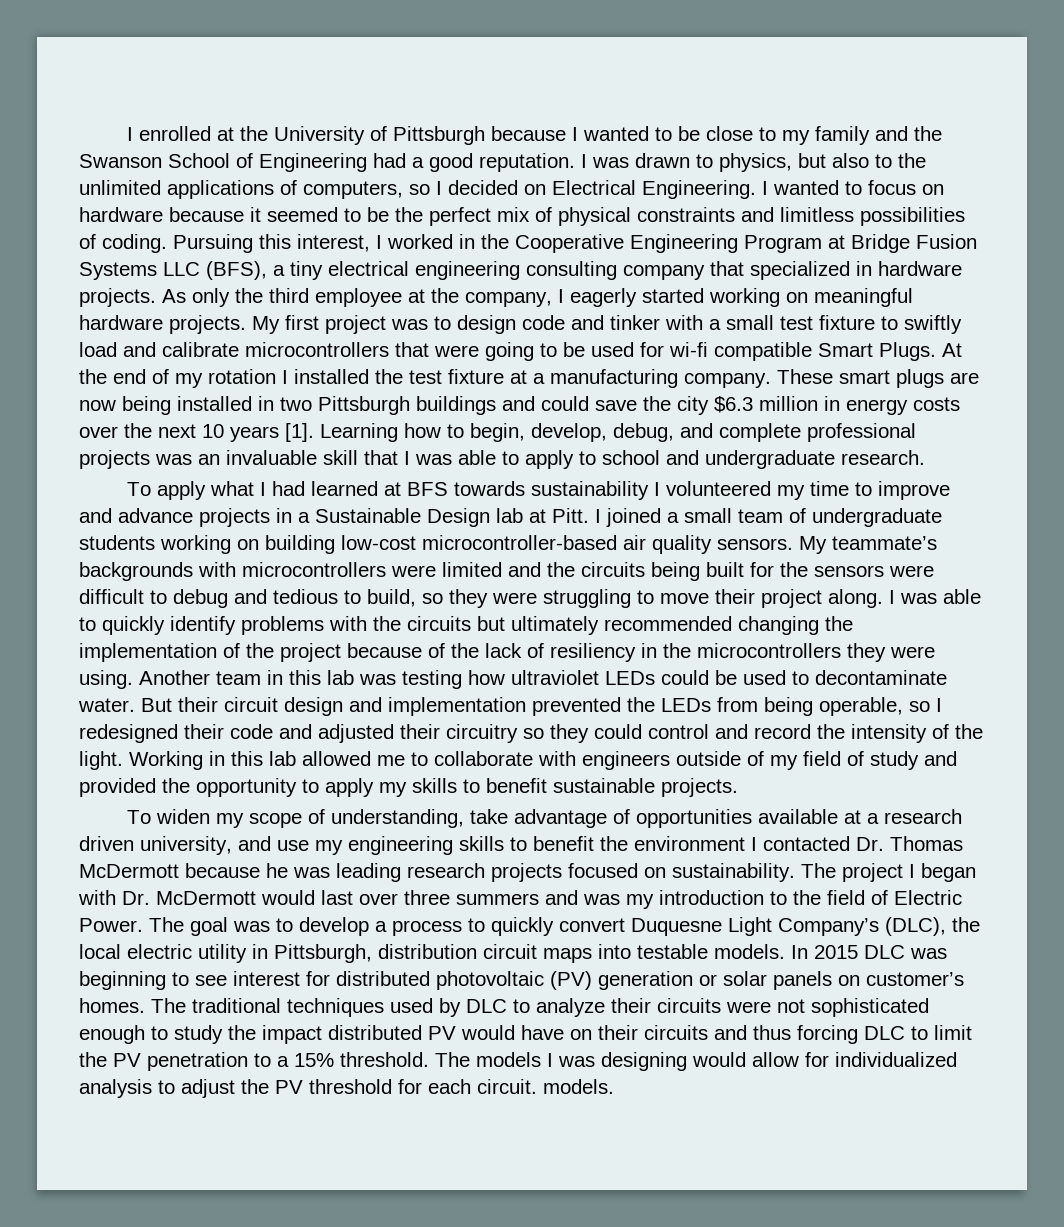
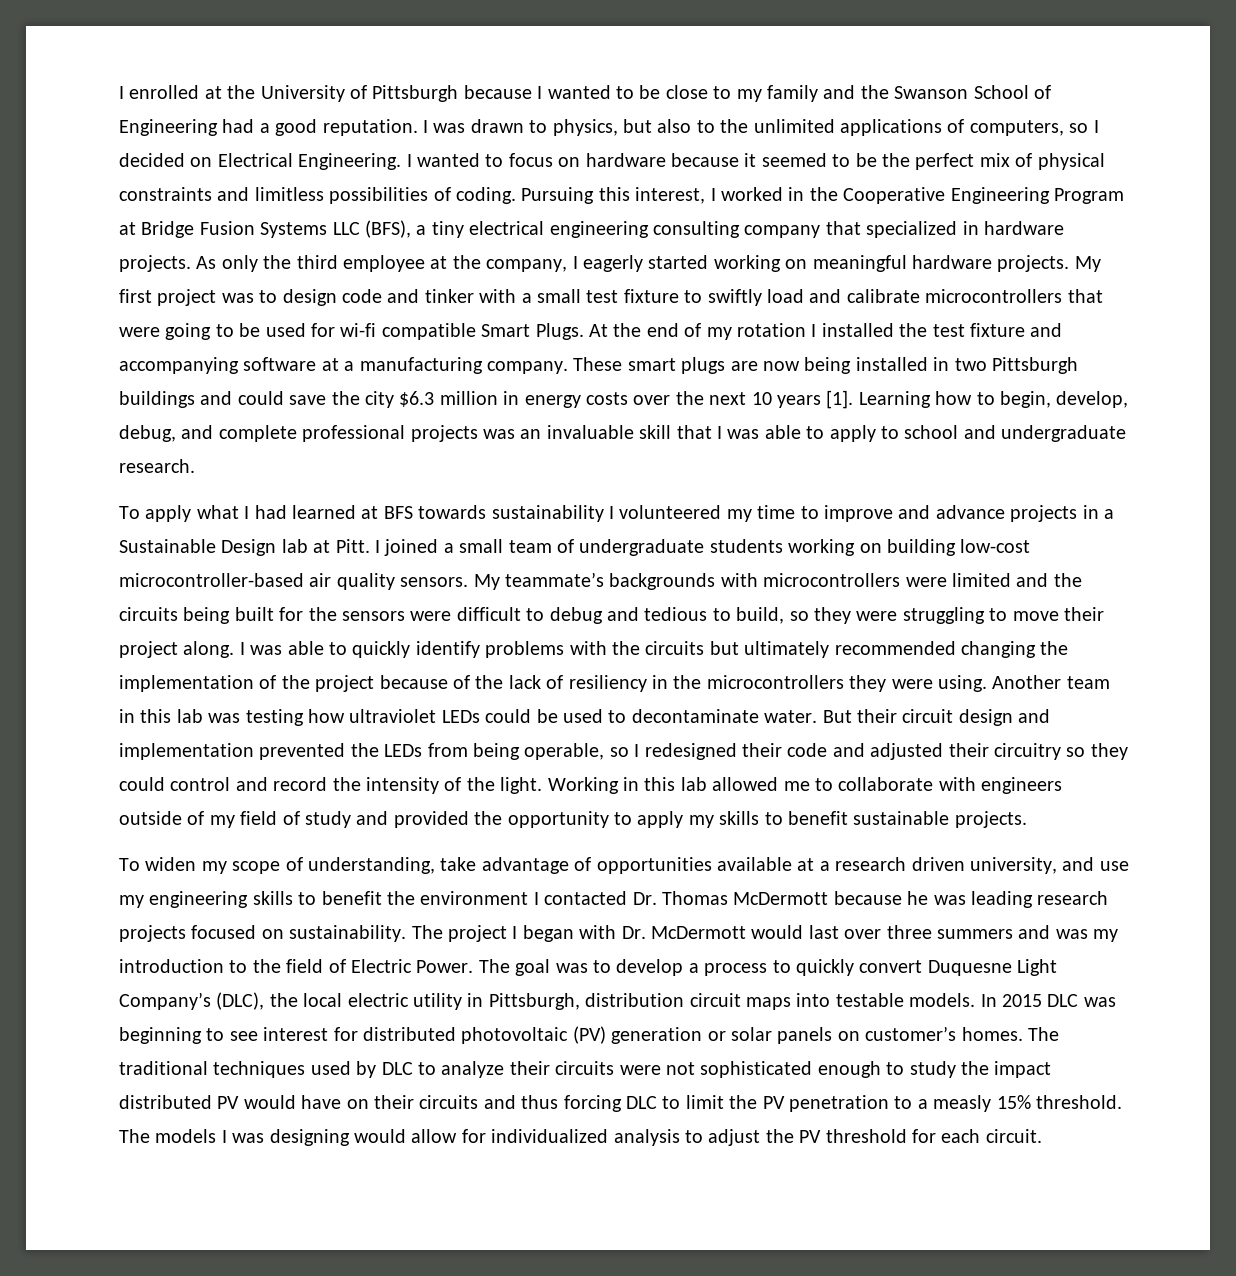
(504, 376) none -> [1030,323,1063,337] [119,357,317,374] and accompanying software
(289, 1061) none -> [933,1095,992,1112] measly
[543,1079,614,1094] models. -> (1042, 1136) none

